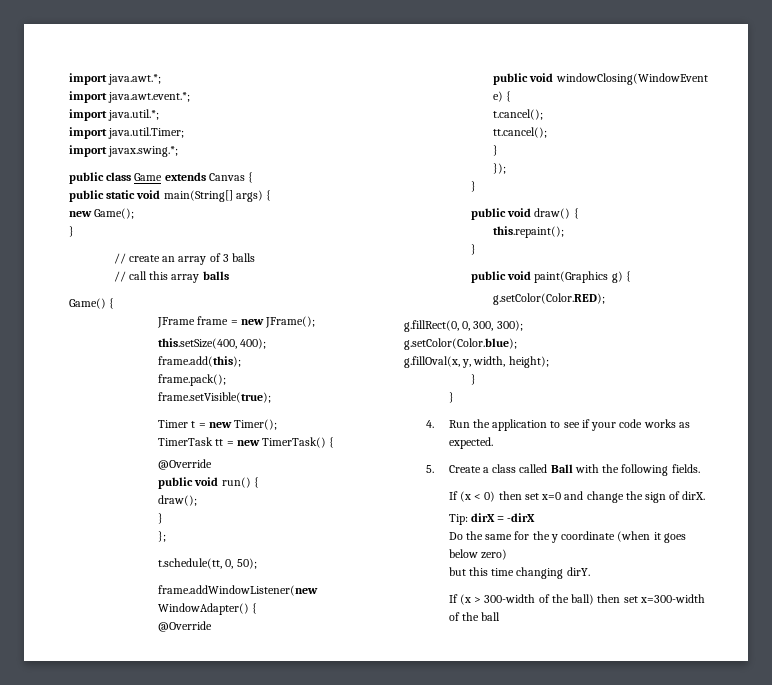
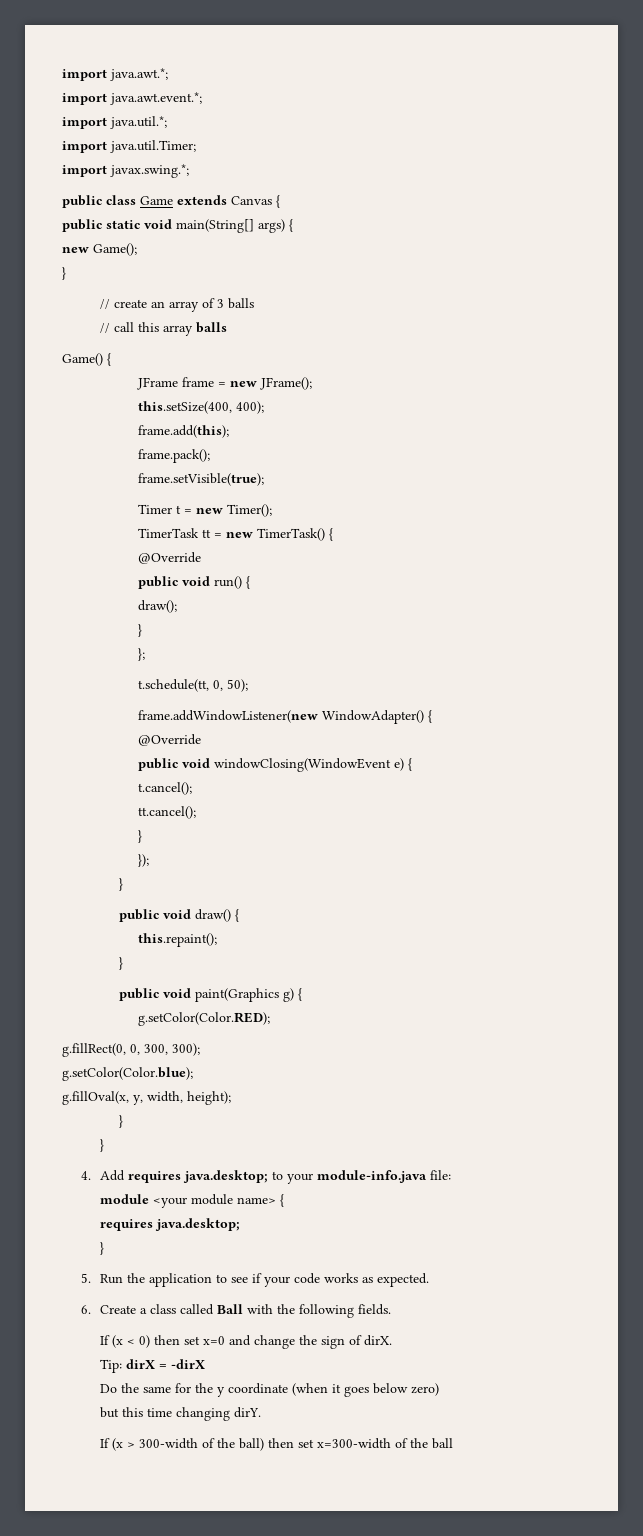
(435, 424) none -> [99,1170,451,1184] [99,1194,284,1208] [99,1218,240,1231] [99,1242,104,1255] [80,1273,91,1283] Add requires java.desktop; to your module-info.java file: // module <your module name> { // requires java.desktop; // } // 5.
[426,465,435,473] 5. -> [80,1305,91,1314] 6.

